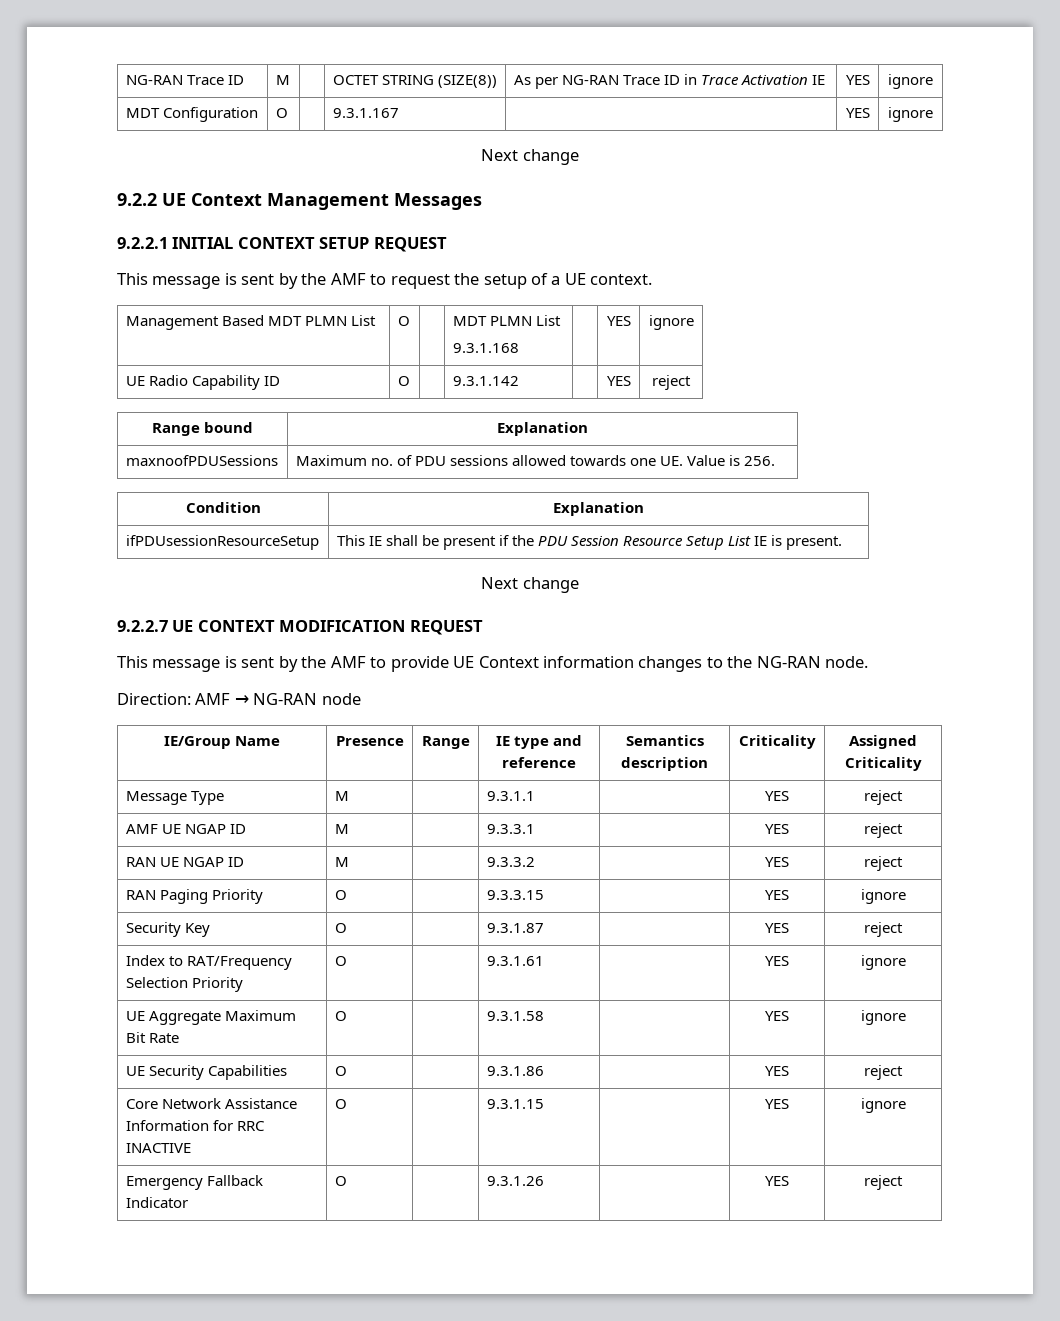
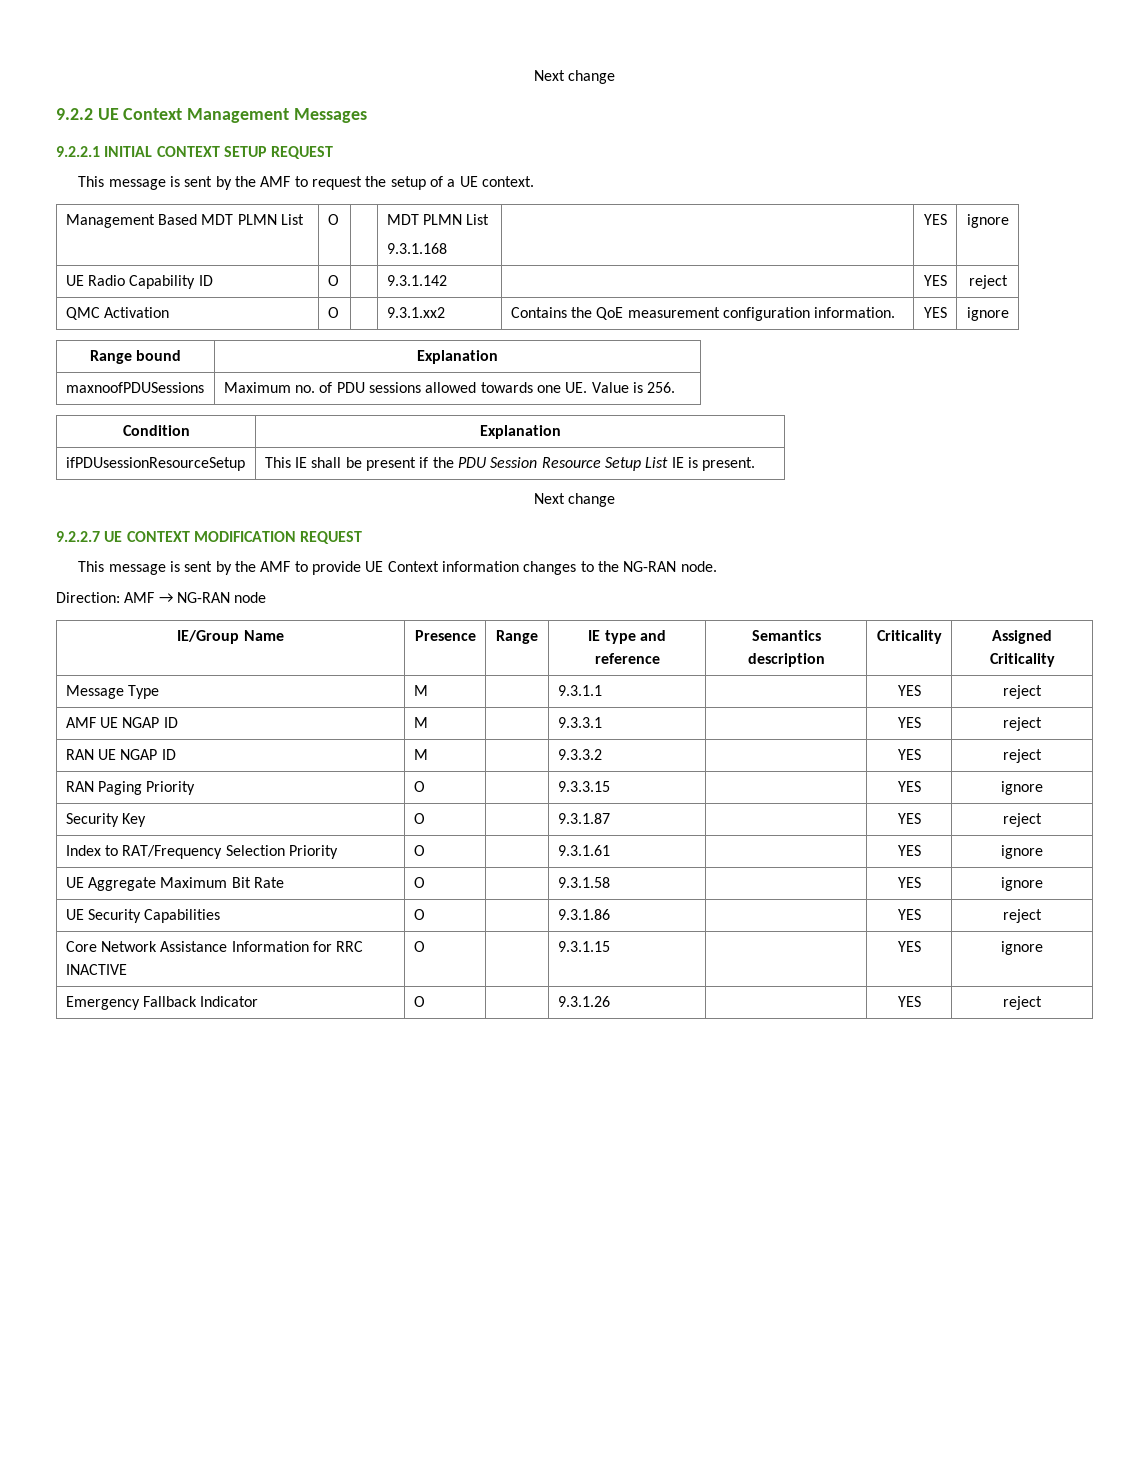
[125,75,244,85] [275,75,290,85] [332,75,497,88] [513,74,825,89] [845,75,870,85] [888,74,933,89] [125,107,258,122] [275,108,288,118] [332,108,399,118] [845,108,870,118] [888,107,933,122] NG-RAN Trace ID | M | | OCTET STRING (SIZE(8)) | As per NG-RAN Trace ID in Trace Activation IE | YES | ignore // MDT Configuration | O | | 9.3.1.167 | | YES | ignore // -> (533, 75) none
(691, 382) none -> [65,307,169,320] [327,307,339,318] [386,307,445,318] [510,307,896,321] [923,307,947,318] [966,307,1009,321] // QMC Activation | O | | 9.3.1.xx2 | Contains the QoE measurement configuration information. | YES | ignore

